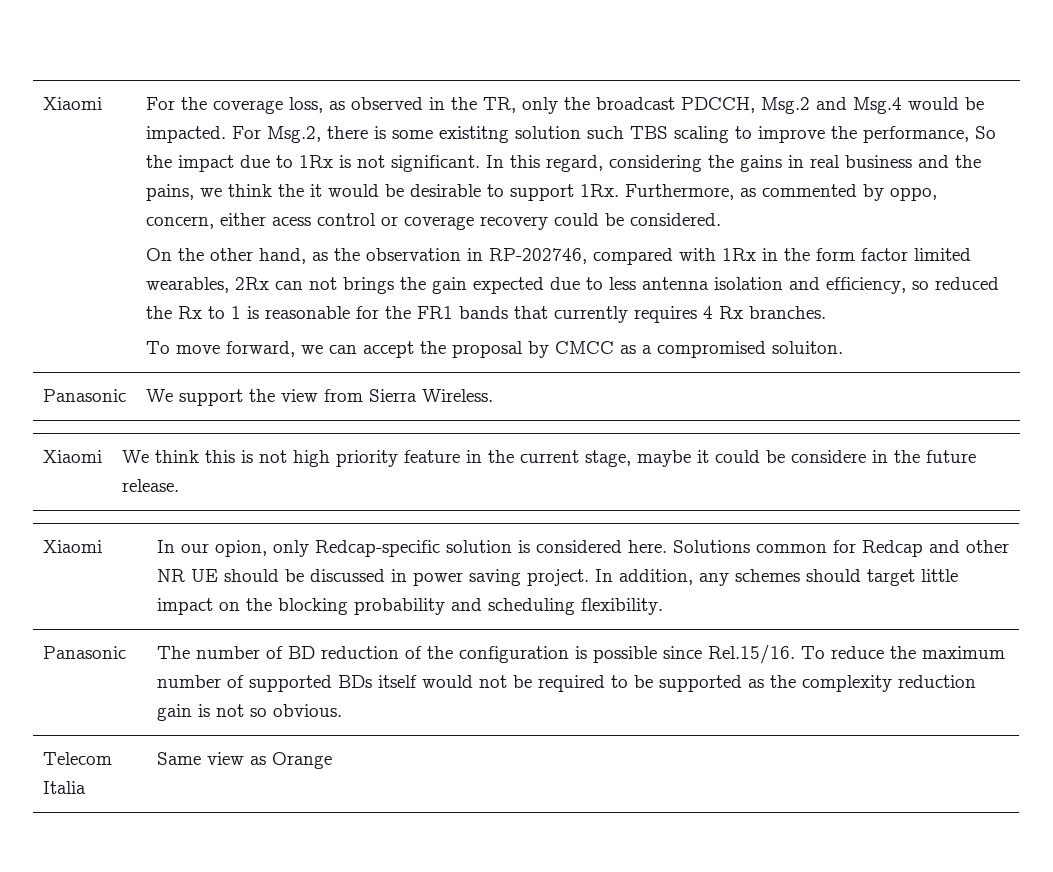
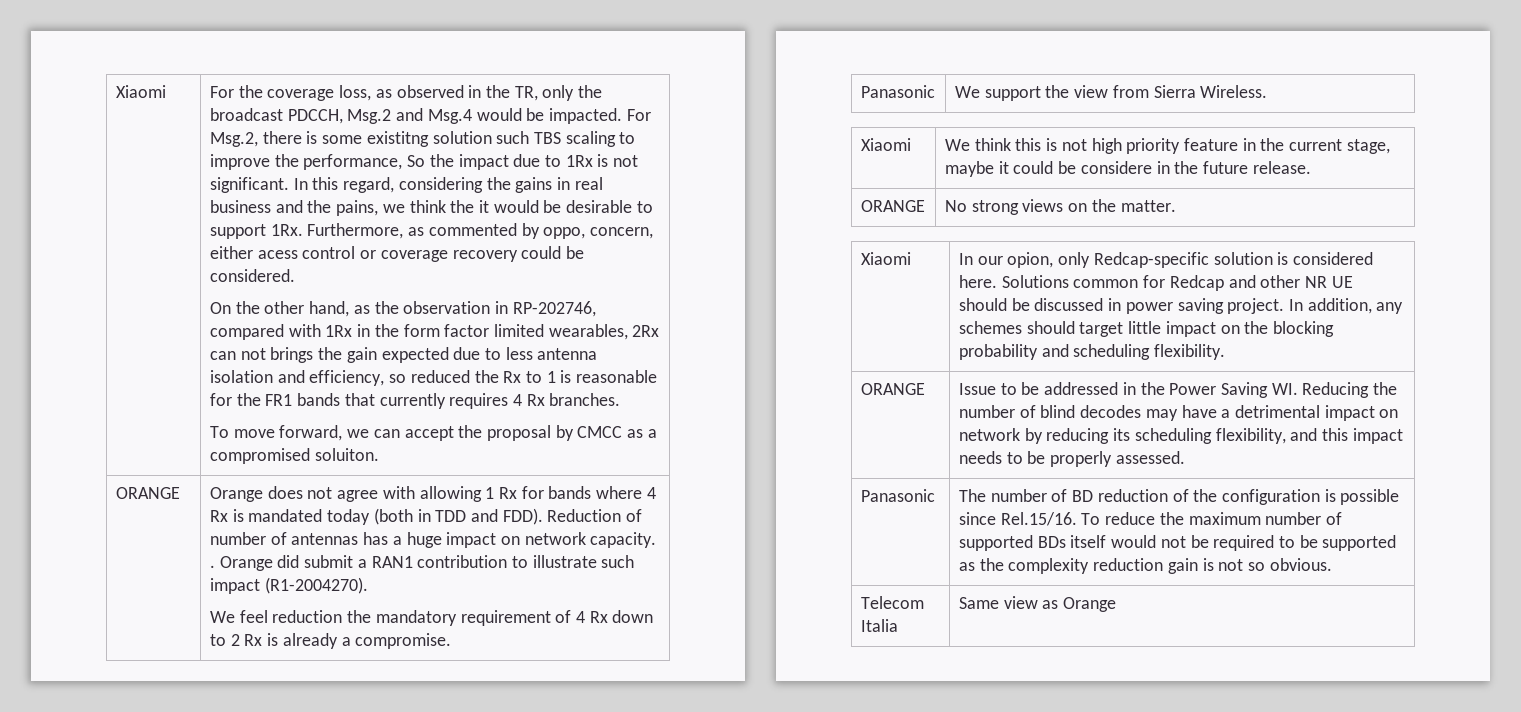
(843, 347) none -> [115,487,180,499] [209,486,656,502] [209,508,643,525] [209,532,657,548] [209,555,635,571] [209,577,368,594] [209,610,654,626] [209,633,452,649] // ORANGE | Orange does not agree with allowing 1 Rx for bands where 4 Rx is mandated today (both in TDD and FDD). Reduction of number of antennas has a huge impact on network capacity. . Orange did submit a RAN1 contribution to illustrate such impact (R1-2004270). // We feel reduction the mandatory requirement of 4 Rx down to 2 Rx is already a compromise.
(179, 485) none -> [860,200,925,212] [944,199,1176,215] // ORANGE | No strong views on the matter.
(663, 606) none -> [860,383,925,395] [958,382,1398,398] [958,405,1399,421] [958,428,1403,444] [958,451,1185,467] // ORANGE | Issue to be addressed in the Power Saving WI. Reducing the number of blind decodes may have a detrimental impact on network by reducing its scheduling flexibility, and this impact needs to be properly assessed.

